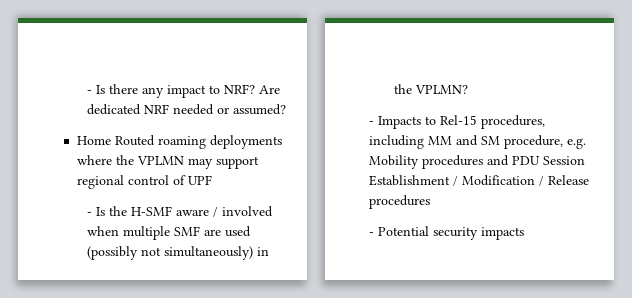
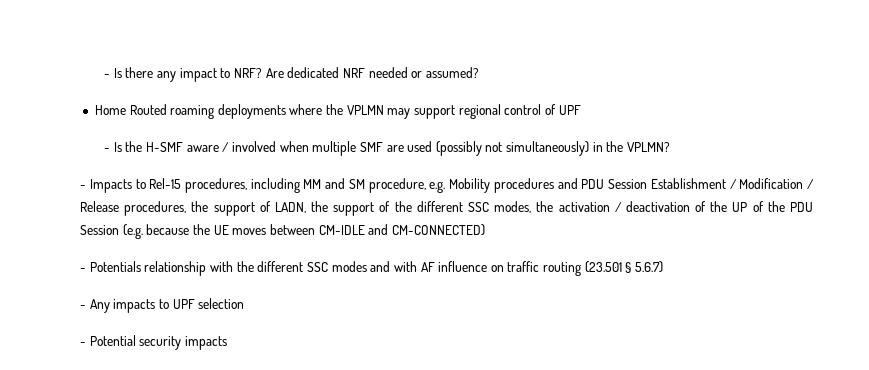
[368,195,430,209] procedures -> [124,201,813,216] [80,224,485,239] [80,261,664,276] [80,298,245,313] procedures, the support of LADN, the support of the different SSC modes, the activation / deactivation of the UP of the PDU Session (e.g. because the UE moves between CM-IDLE and CM-CONNECTED) // - Potentials relationship with the different SSC modes and with AF influence on traffic routing (23.501 § 5.6.7) // - Any impacts to UPF selection

